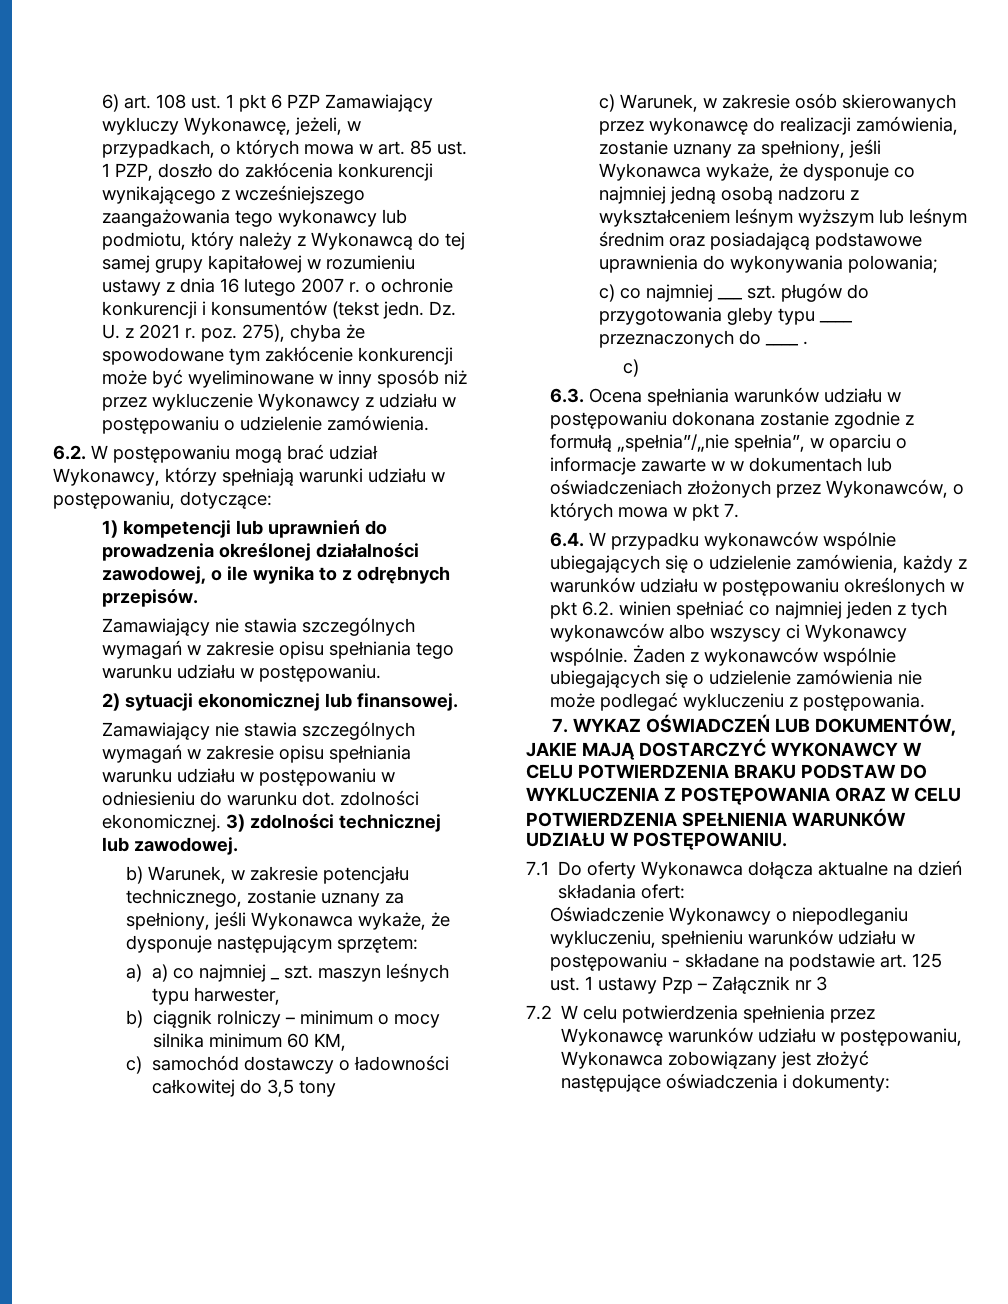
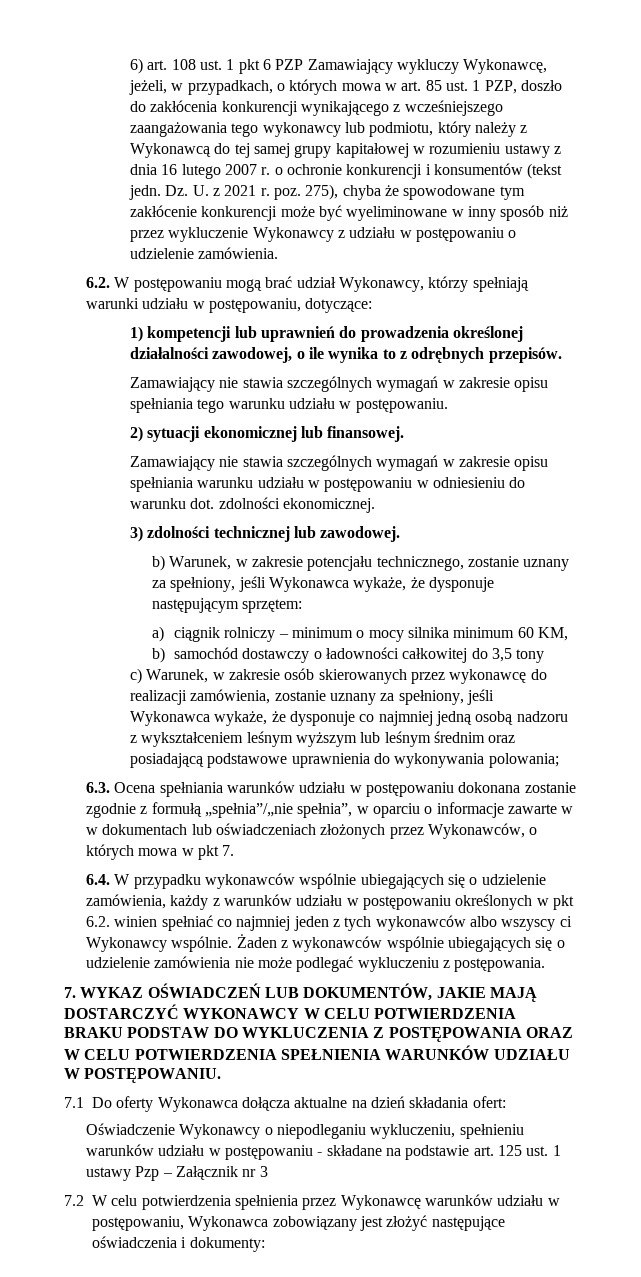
(222, 823) none -> (376, 505) //
[151,963,449,982] [151,987,280,1005] [126,1010,144,1028] a) co najmniej _ szt. maszyn leśnych typu harwester, // b) -> (165, 634) none
[126,1056,143,1074] c) -> [152,647,166,663] b)
[599,283,870,302] [599,307,854,325] [599,330,809,348] [623,359,640,377] // c) co najmniej ___ szt. pługów do przygotowania gleby typu ____ przeznaczonych do ____ . // c) -> (559, 760) none

